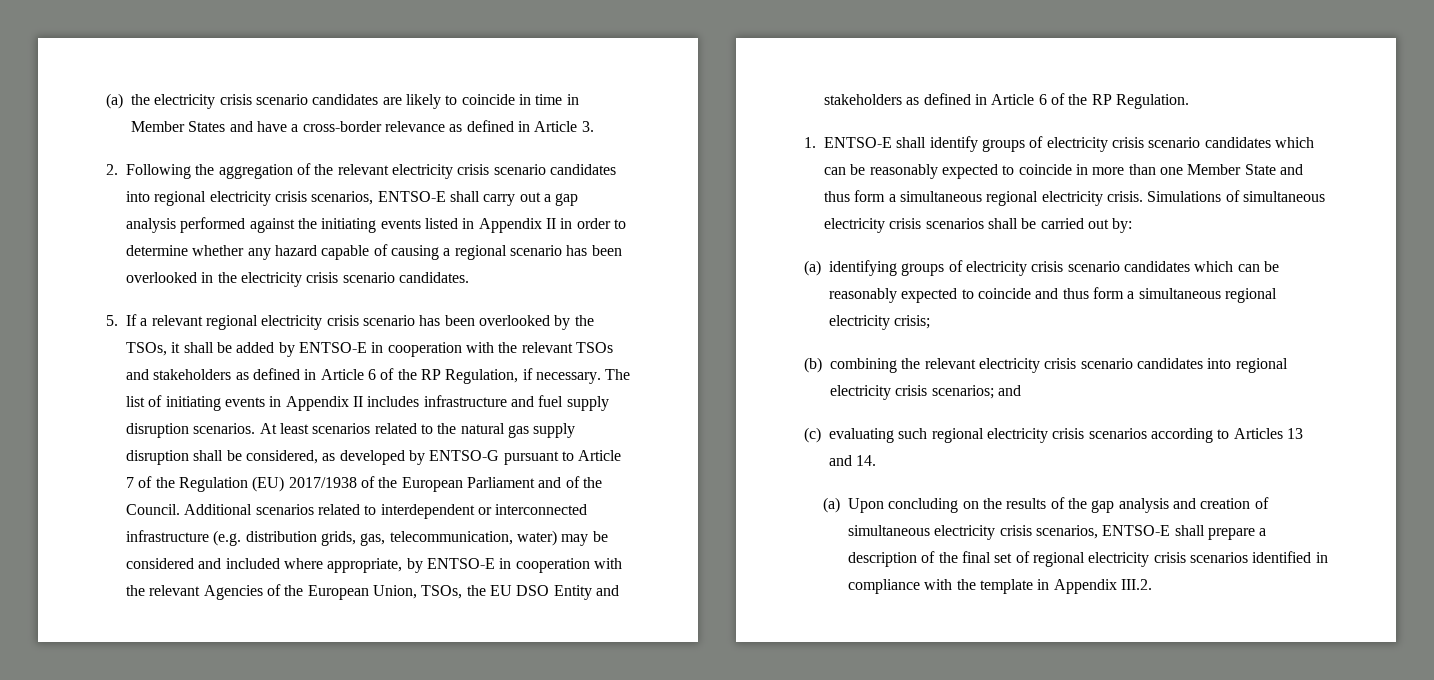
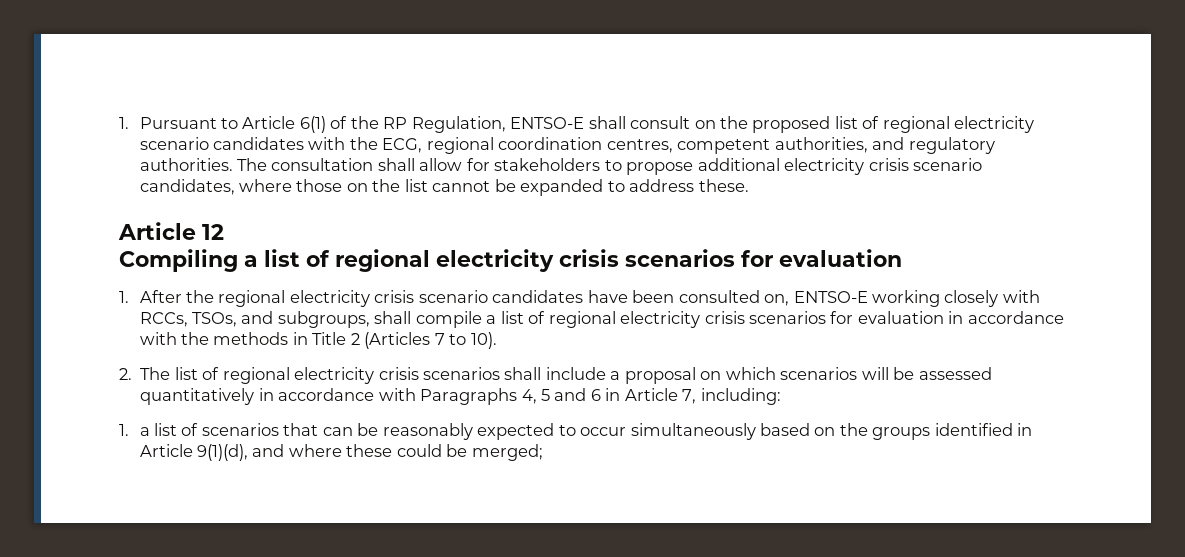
[106,93,579,109] [131,120,594,132] [106,163,616,179] [126,191,579,206] [126,217,626,233] [126,244,622,260] [126,272,469,287] [106,314,594,330] [126,342,613,357] [126,368,631,384] [126,395,609,411] [126,423,576,438] [126,450,622,465] [126,476,602,492] [126,504,588,519] [126,530,608,546] [126,558,622,573] [126,584,619,600] [824,93,1189,109] [804,136,1314,152] [824,164,1303,179] [824,190,1325,206] [824,218,1133,233] [804,260,1279,276] [829,287,1277,303] [829,315,931,330] [804,357,1288,373] [830,385,1021,400] [804,427,1303,443] [829,455,877,466] [822,497,1269,513] [847,525,1267,540] [847,551,1328,567] [847,579,1152,594] (a) the electricity crisis scenario candidates are likely to coincide in time in Member States and have a cross-border relevance as defined in Article 3. // 2. Following the aggregation of the relevant electricity crisis scenario candidates into regional electricity crisis scenarios, ENTSO-E shall carry out a gap analysis performed against the initiating events listed in Appendix II in order to determine whether any hazard capable of causing a regional scenario has been overlooked in the electricity crisis scenario candidates. // 5. If a relevant regional electricity crisis scenario has been overlooked by the TSOs, it shall be added by ENTSO-E in cooperation with the relevant TSOs and stakeholders as defined in Article 6 of the RP Regulation, if necessary. The list of initiating events in Appendix II includes infrastructure and fuel supply disruption scenarios. At least scenarios related to the natural gas supply disruption shall be considered, as developed by ENTSO-G pursuant to Article 7 of the Regulation (EU) 2017/1938 of the European Parliament and of the Council. Additional scenarios related to interdependent or interconnected infrastructure (e.g. distribution grids, gas, telecommunication, water) may be considered and included where appropriate, by ENTSO-E in cooperation with the relevant Agencies of the European Union, TSOs, the EU DSO Entity and stakeholders as defined in Article 6 of the RP Regulation. // 1. ENTSO-E shall identify groups of electricity crisis scenario candidates which can be reasonably expected to coincide in more than one Member State and thus form a simultaneous regional electricity crisis. Simulations of simultaneous electricity crisis scenarios shall be carried out by: // (a) identifying groups of electricity crisis scenario candidates which can be reasonably expected to coincide and thus form a simultaneous regional electricity crisis; // (b) combining the relevant electricity crisis scenario candidates into regional electricity crisis scenarios; and // (c) evaluating such regional electricity crisis scenarios according to Articles 13 and 14. // (a) Upon concluding on the results of the gap analysis and creation of simultaneous electricity crisis scenarios, ENTSO-E shall prepare a description of the final set of regional electricity crisis scenarios identified in compliance with the template in Appendix III.2. -> [119,116,1035,133] [139,137,995,154] [139,158,982,175] [139,179,749,196] [118,222,224,240] [119,249,902,272] [119,290,1040,307] [139,311,1064,328] [139,332,497,349] [119,367,992,384] [140,388,781,405] [119,423,1033,440] [139,444,543,461] 1. Pursuant to Article 6(1) of the RP Regulation, ENTSO-E shall consult on the proposed list of regional electricity scenario candidates with the ECG, regional coordination centres, competent authorities, and regulatory authorities. The consultation shall allow for stakeholders to propose additional electricity crisis scenario candidates, where those on the list cannot be expanded to address these. // Article 12 // Compiling a list of regional electricity crisis scenarios for evaluation // 1. After the regional electricity crisis scenario candidates have been consulted on, ENTSO-E working closely with RCCs, TSOs, and subgroups, shall compile a list of regional electricity crisis scenarios for evaluation in accordance with the methods in Title 2 (Articles 7 to 10). // 2. The list of regional electricity crisis scenarios shall include a proposal on which scenarios will be assessed quantitatively in accordance with Paragraphs 4, 5 and 6 in Article 7, including: // 1. a list of scenarios that can be reasonably expected to occur simultaneously based on the groups identified in Article 9(1)(d), and where these could be merged;

